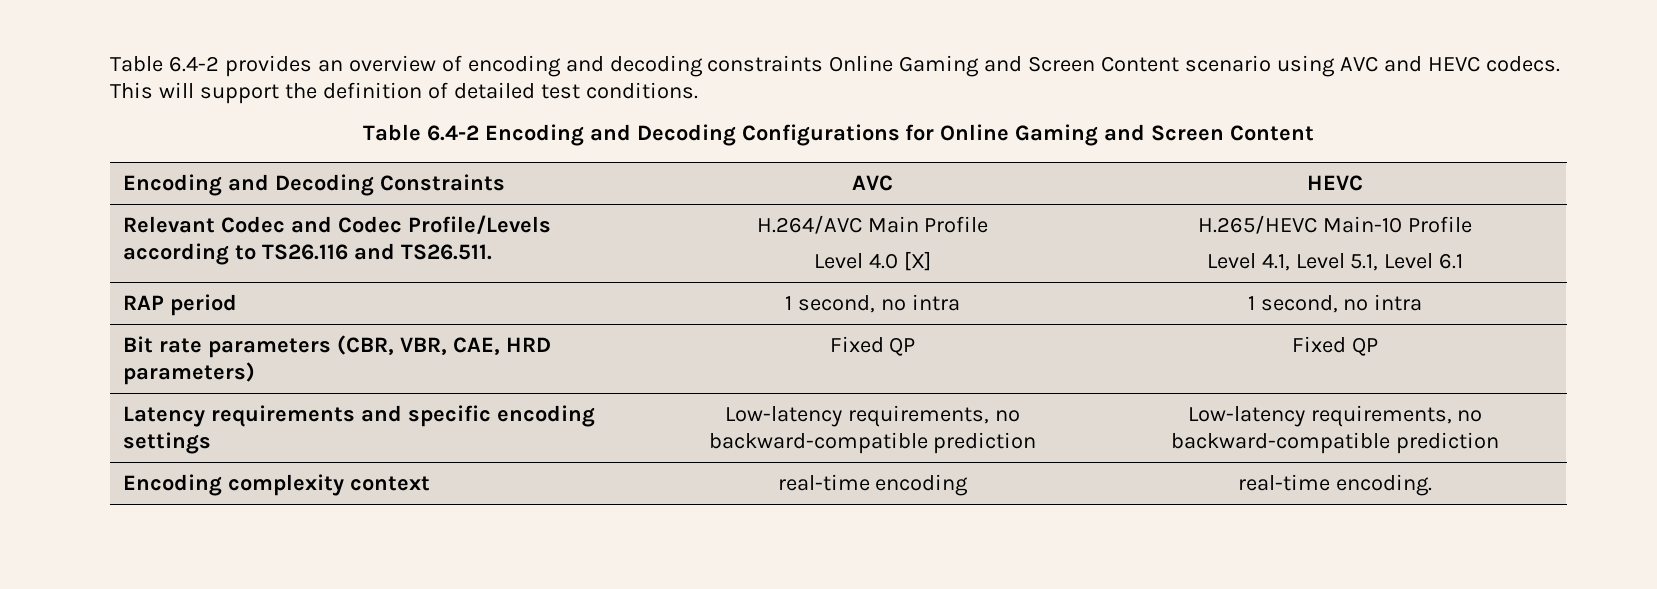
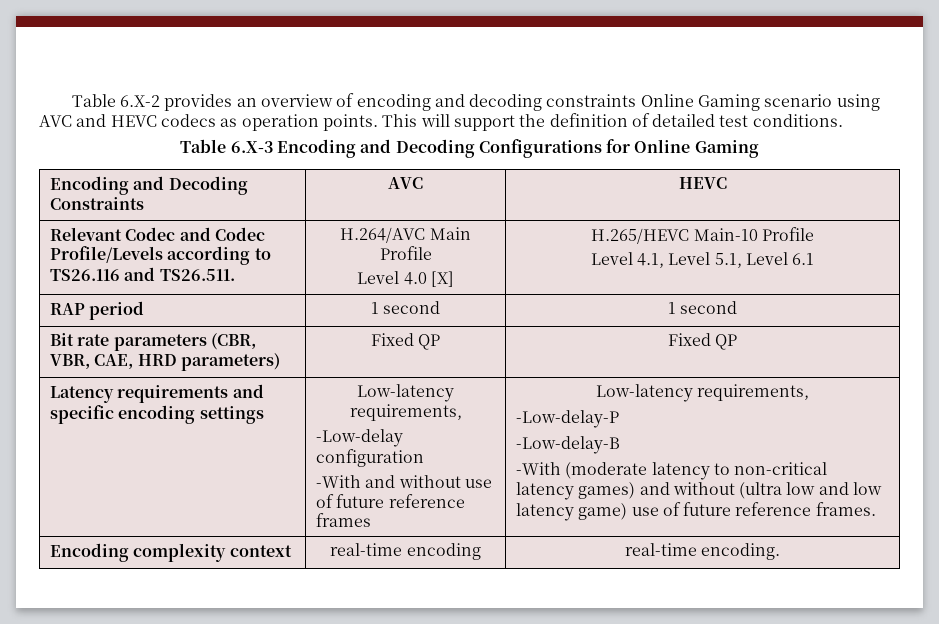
[110,56,219,72] Table 6.4-2 -> [71,94,160,107] Table 6.X-2
[984,56,1180,72] and Screen Content -> (761, 102) none
[1485,56,1560,72] codecs. -> [160,114,378,131] codecs as operation points.
[426,125,479,141] 6.4-2 -> [230,141,273,153] 6.X-3
[1104,124,1315,141] and Screen Content -> (759, 149) none
[798,294,960,313] [1247,294,1423,313] second, no intra | 1 second, no intra -> [383,301,441,314] [667,301,738,314] second | 1 second
[994,410,1020,422] [708,432,1037,454] [1187,405,1483,427] [1171,432,1499,454] no backward-compatible prediction | Low-latency requirements, no backward-compatible prediction -> [315,429,403,447] [315,449,424,467] [315,475,492,488] [315,494,465,508] [315,513,371,527] [595,384,810,402] [515,410,619,428] [515,436,620,454] [515,462,828,480] [515,482,883,500] [515,502,876,521] // -Low-delay configuration // -With and without use of future reference frames | Low-latency requirements, // -Low-delay-P // -Low-delay-B // -With (moderate latency to non-critical latency games) and without (ultra low and low latency game) use of future reference frames.

